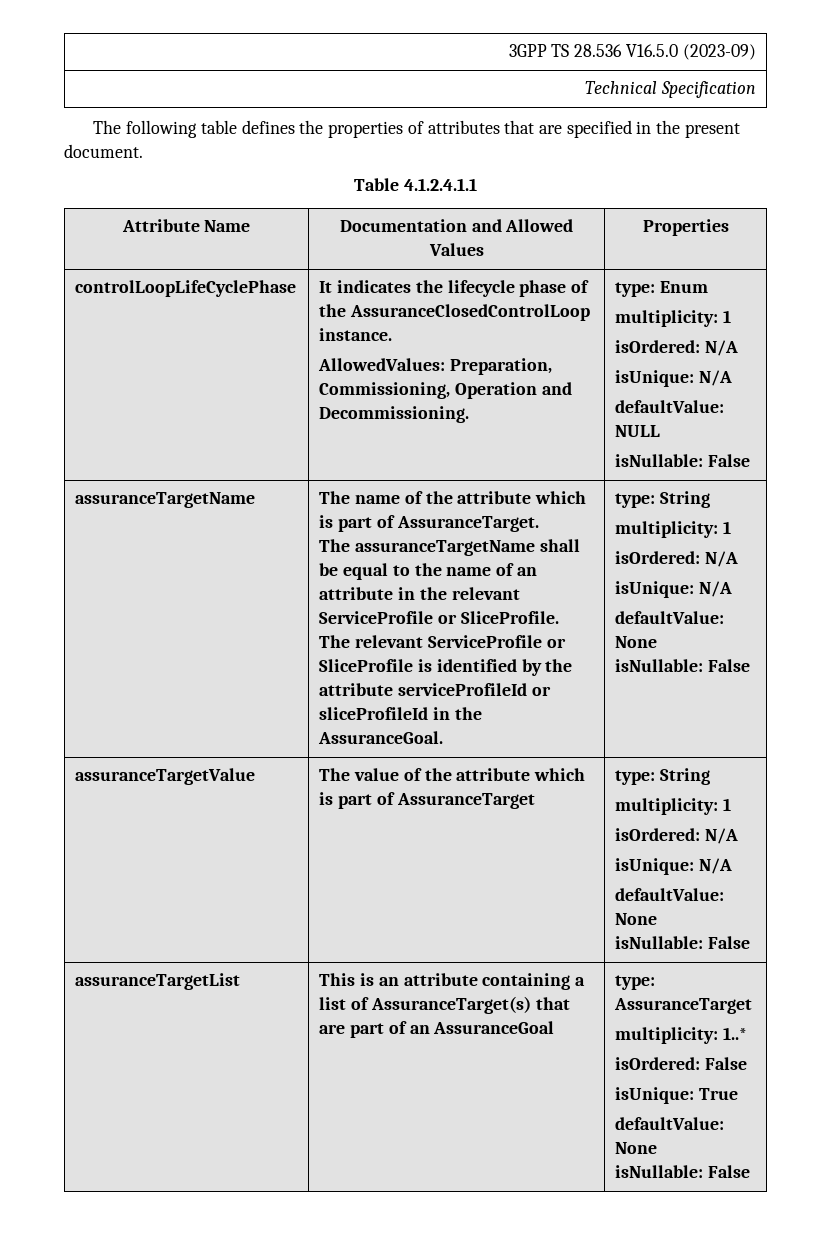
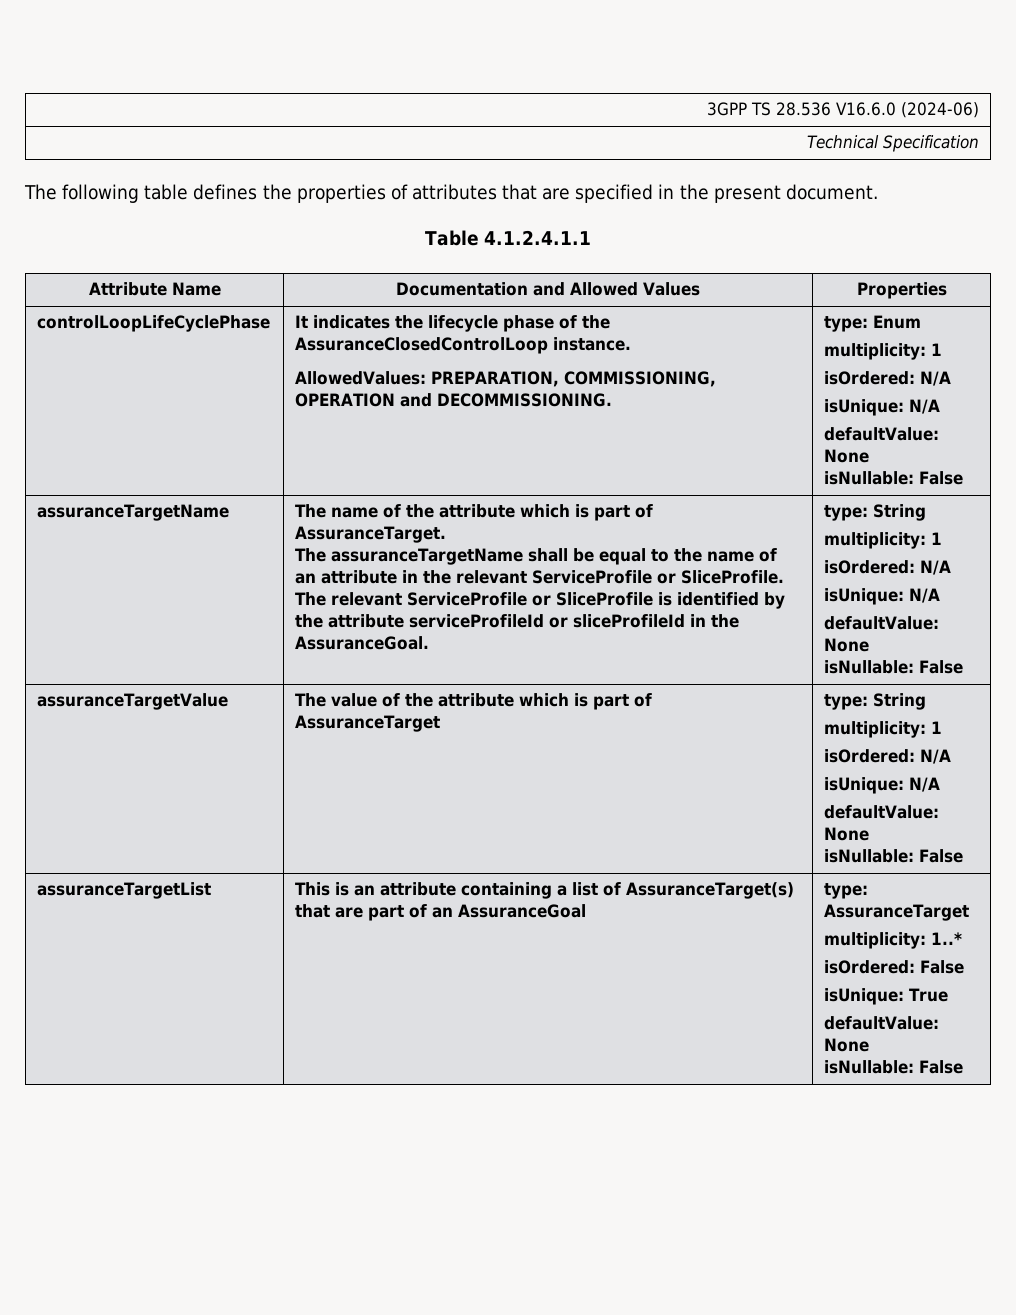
[625,44,756,60] V16.5.0 (2023-09) -> [835,102,979,118] V16.6.0 (2024-06)
[450,358,553,375] [319,382,572,399] [319,406,470,423] Preparation, Commissioning, Operation and Decommissioning. -> [431,371,717,387] [295,393,613,407] PREPARATION, COMMISSIONING, OPERATION and DECOMMISSIONING.
[615,400,725,413] [615,425,661,437] defaultValue: NULL -> [824,427,940,441] [824,449,870,463] defaultValue: None

